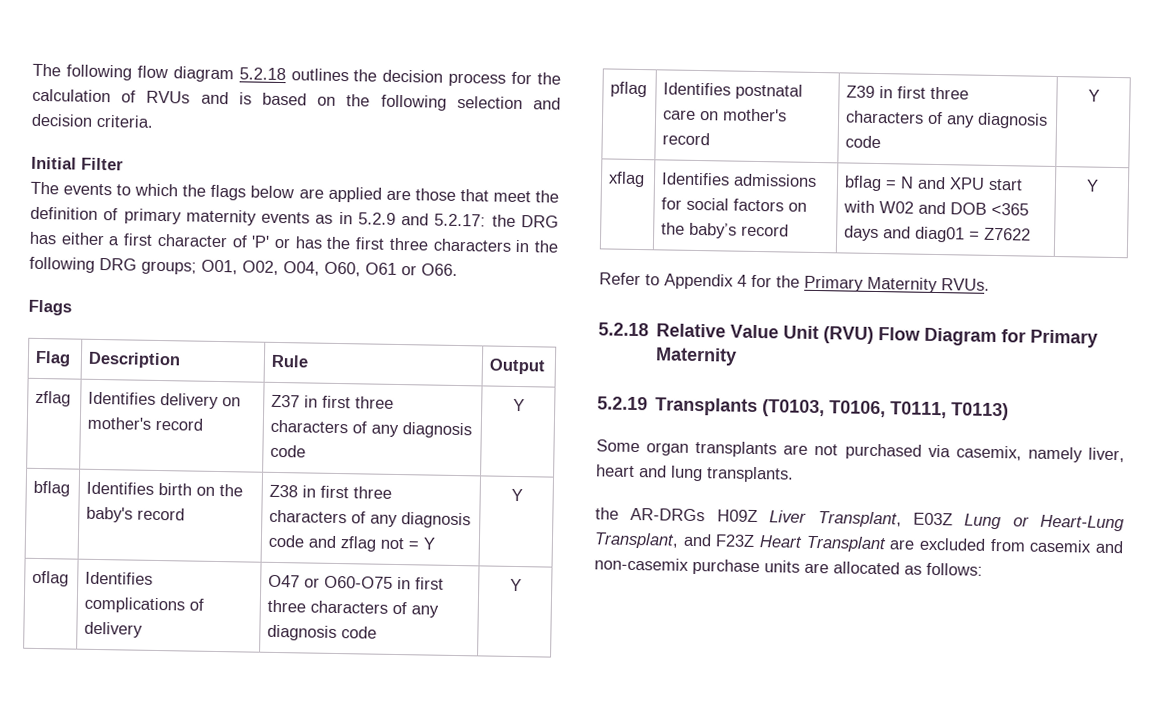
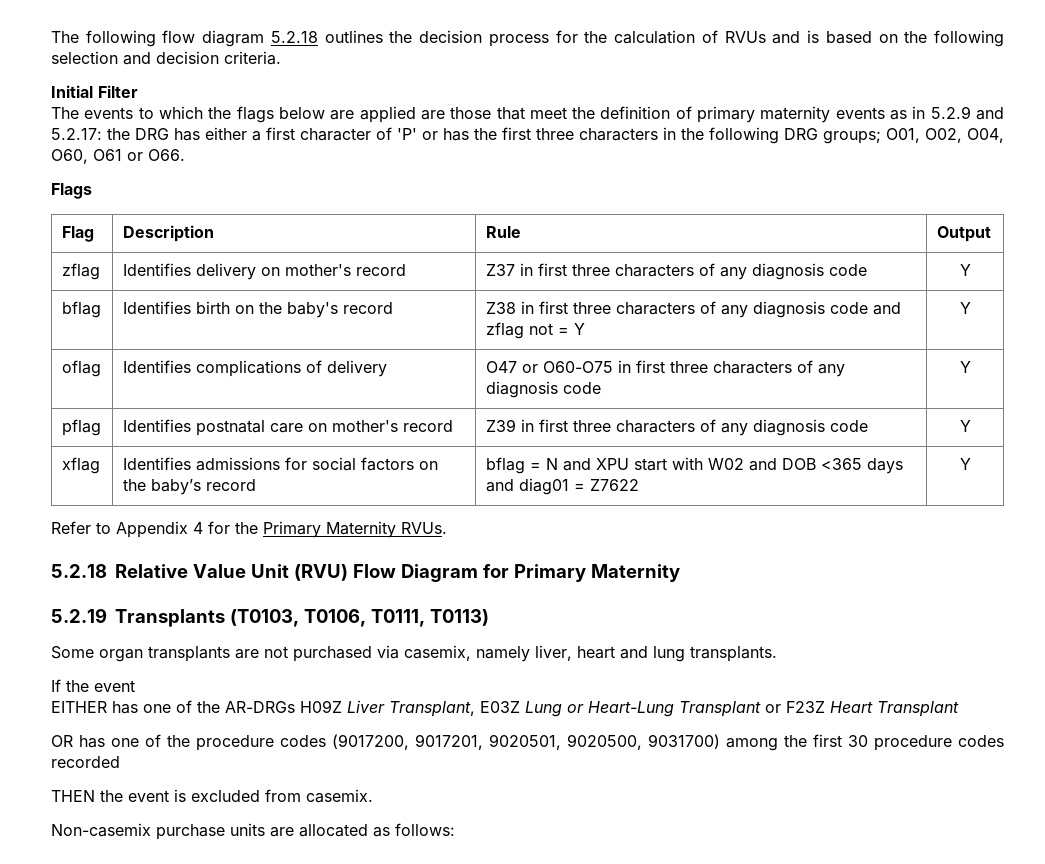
(794, 474) none -> [51,679,135,692] [51,700,192,714] If the event // EITHER has one of
[594,532,712,549] Transplant, and -> [679,701,781,717] Transplant or
[889,537,1124,554] [594,557,689,571] are excluded from casemix and non-casemix -> [51,734,1004,751] [51,756,120,768] [51,789,373,803] [51,823,151,837] // OR has one of the procedure codes (9017200, 9017201, 9020501, 9020500, 9031700) among the first 30 procedure codes recorded // THEN the event is excluded from casemix. // Non-casemix

